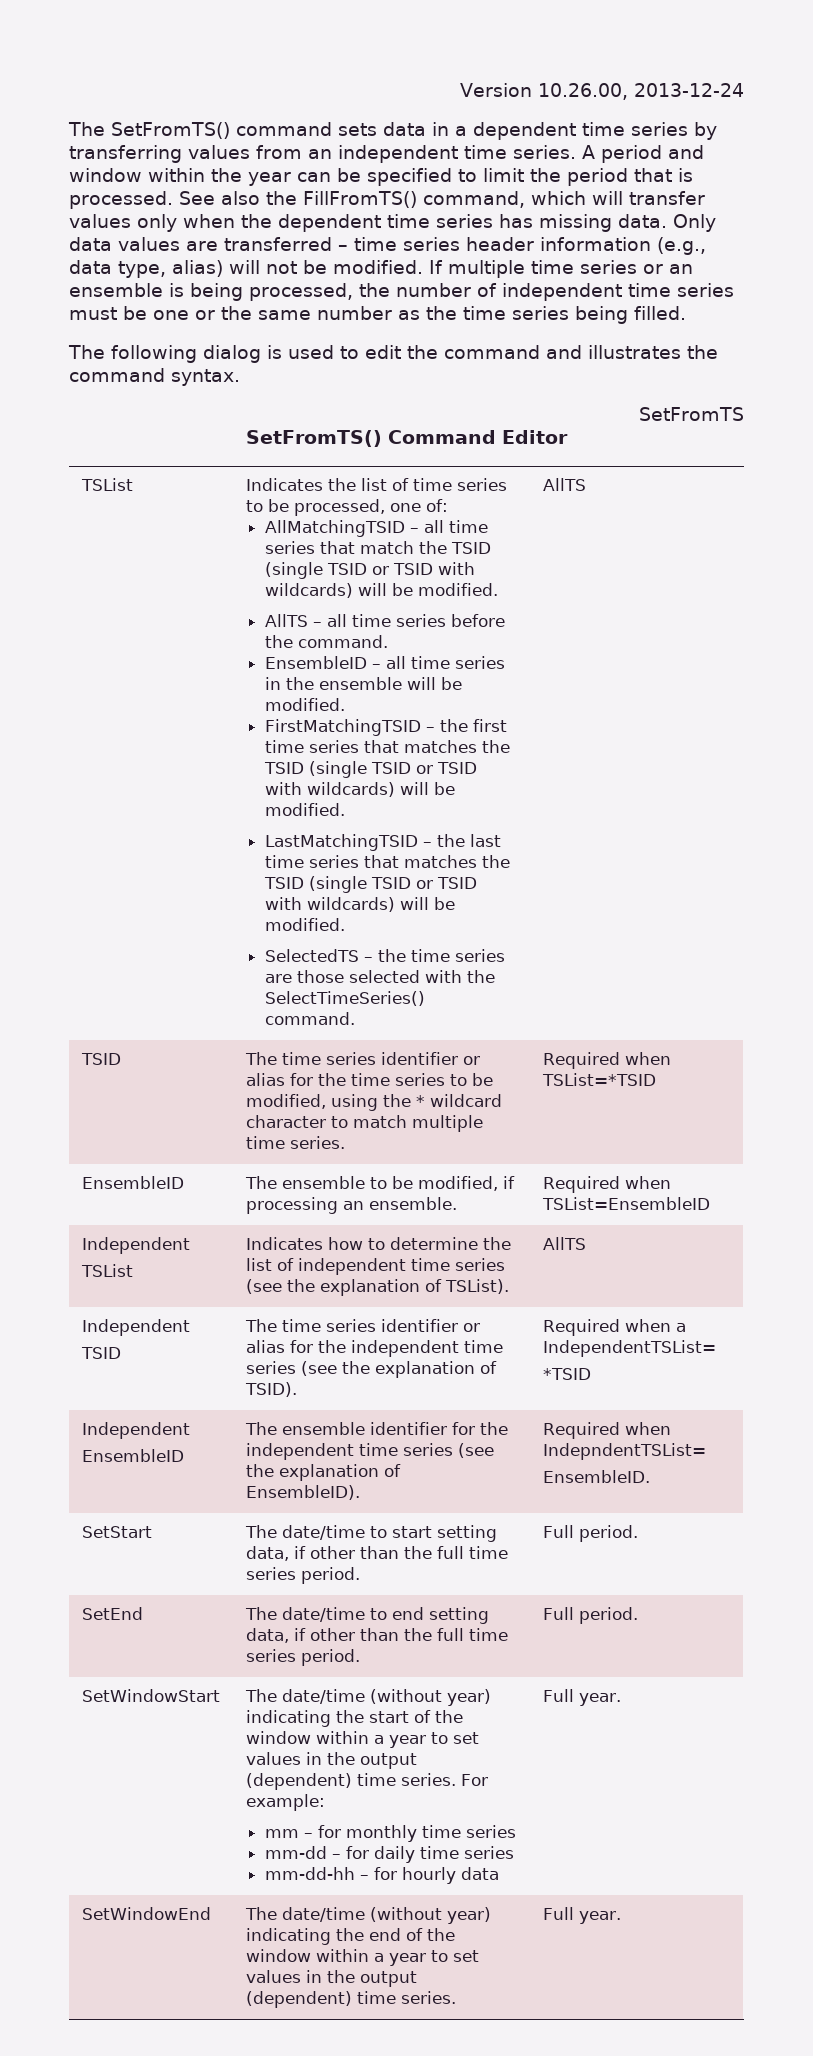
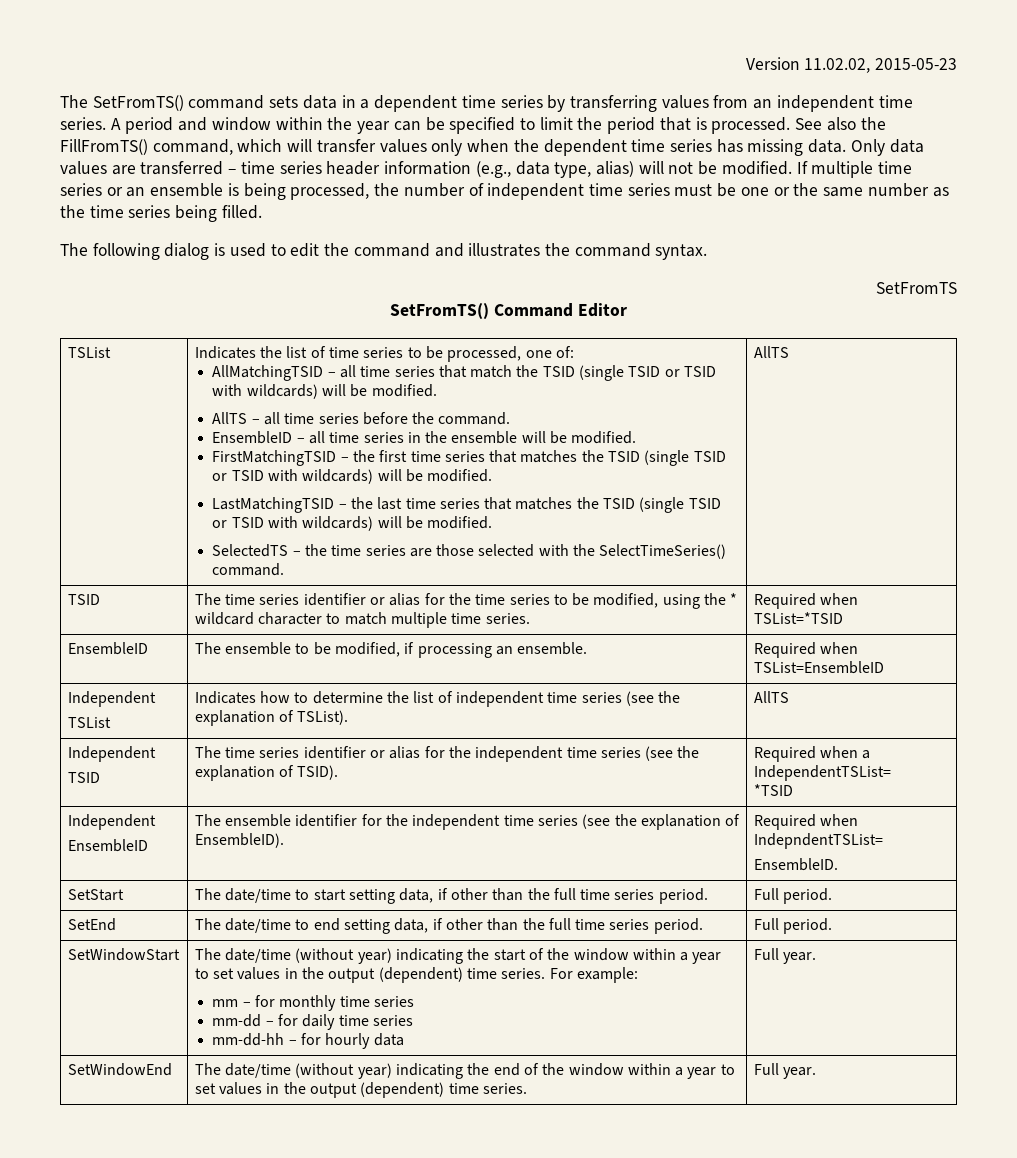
[538,83,744,100] 10.26.00, 2013-12-24 -> [804,58,957,73] 11.02.02, 2015-05-23

